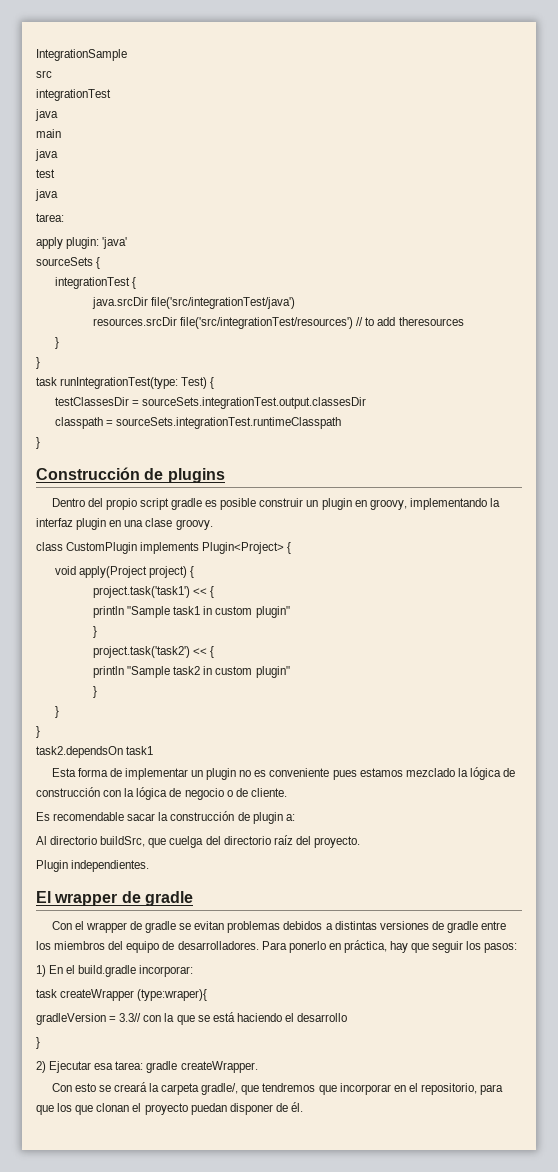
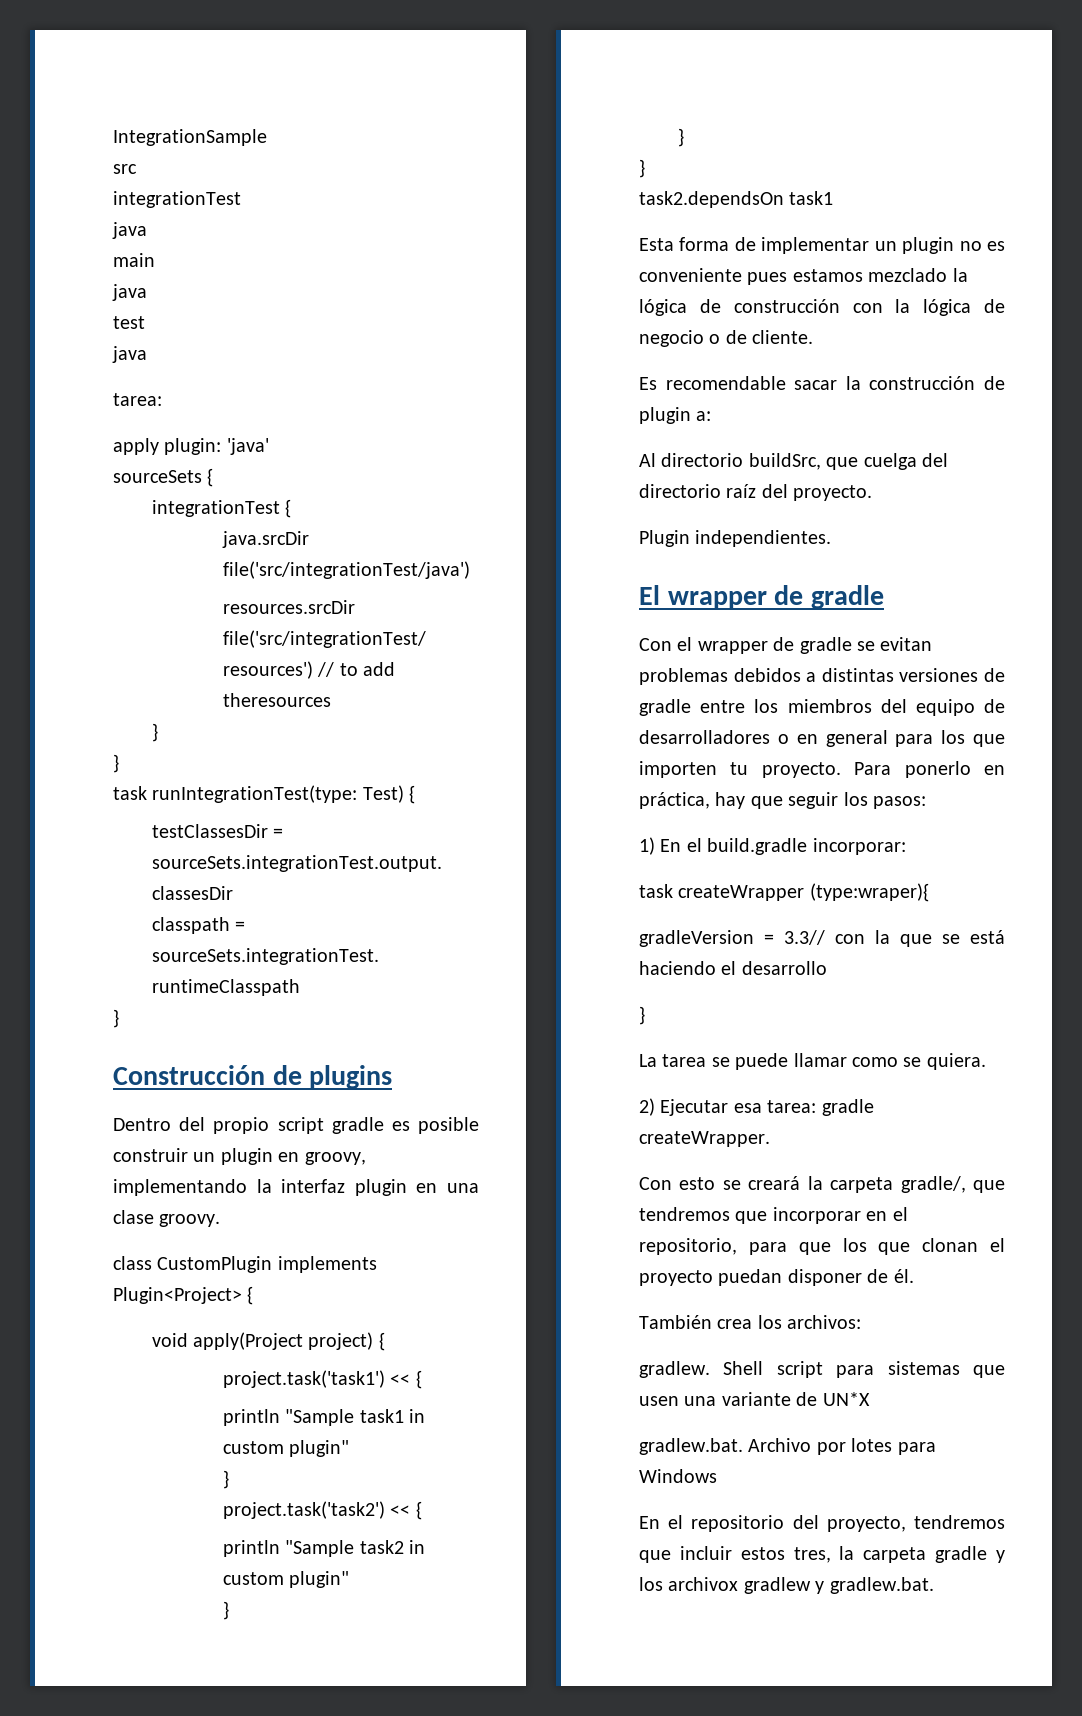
[177,941,259,950] desarrolladores. -> [639,730,1005,747] [639,761,841,778] desarrolladores o en general para los que importen tu proyecto.
(40, 1043) none -> [639,1053,986,1070] // La tarea se puede llamar como se quiera.
(303, 1107) none -> [639,1315,862,1329] [639,1361,1005,1378] [639,1392,870,1406] [639,1438,936,1455] [639,1469,717,1483] [639,1515,1005,1532] [639,1546,1005,1563] [639,1577,934,1594] // También crea los archivos: // gradlew. Shell script para sistemas que usen una variante de UN*X // gradlew.bat. Archivo por lotes para Windows // En el repositorio del proyecto, tendremos que incluir estos tres, la carpeta gradle y los archivox gradlew y gradlew.bat.

